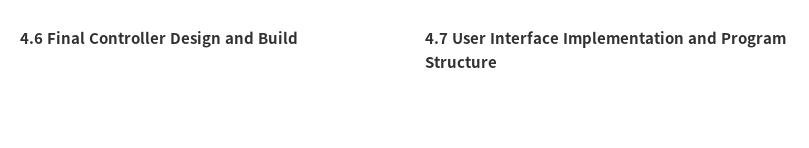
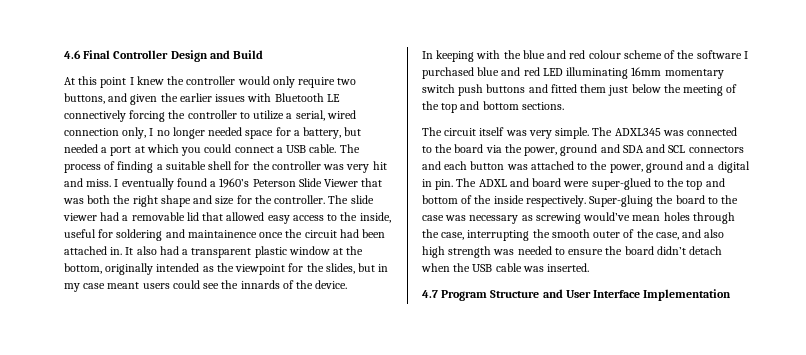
[425,31,787,48] [425,56,497,68] 4.7 User Interface Implementation and Program Structure -> [64,76,357,88] [64,93,340,105] [64,110,356,122] [64,127,362,139] [64,144,360,156] [64,161,387,173] [64,178,383,190] [63,195,374,207] [63,212,391,224] [64,229,386,241] [64,246,364,258] [64,263,389,275] [64,280,348,292] [422,50,748,62] [422,67,724,79] [422,84,738,96] [422,101,564,113] [422,127,738,139] [422,144,744,156] [422,161,750,173] [422,178,725,190] [422,195,739,207] [422,212,735,224] [422,229,725,241] [422,246,723,258] [421,263,590,272] [422,289,732,301] At this point I knew the controller would only require two buttons, and given the earlier issues with Bluetooth LE connectively forcing the controller to utilize a serial, wired connection only, I no longer needed space for a battery, but needed a port at which you could connect a USB cable. The process of finding a suitable shell for the controller was very hit and miss. I eventually found a 1960’s Peterson Slide Viewer that was both the right shape and size for the controller. The slide viewer had a removable lid that allowed easy access to the inside, useful for soldering and maintainence once the circuit had been attached in. It also had a transparent plastic window at the bottom, originally intended as the viewpoint for the slides, but in my case meant users could see the innards of the device. // In keeping with the blue and red colour scheme of the software I purchased blue and red LED illuminating 16mm momentary switch push buttons and fitted them just below the meeting of the top and bottom sections. // The circuit itself was very simple. The ADXL345 was connected to the board via the power, ground and SDA and SCL connectors and each button was attached to the power, ground and a digital in pin. The ADXL and board were super-glued to the top and bottom of the inside respectively. Super-gluing the board to the case was necessary as screwing would’ve mean holes through the case, interrupting the smooth outer of the case, and also high strength was needed to ensure the board didn’t detach when the USB cable was inserted. // 4.7 Program Structure and User Interface Implementation

